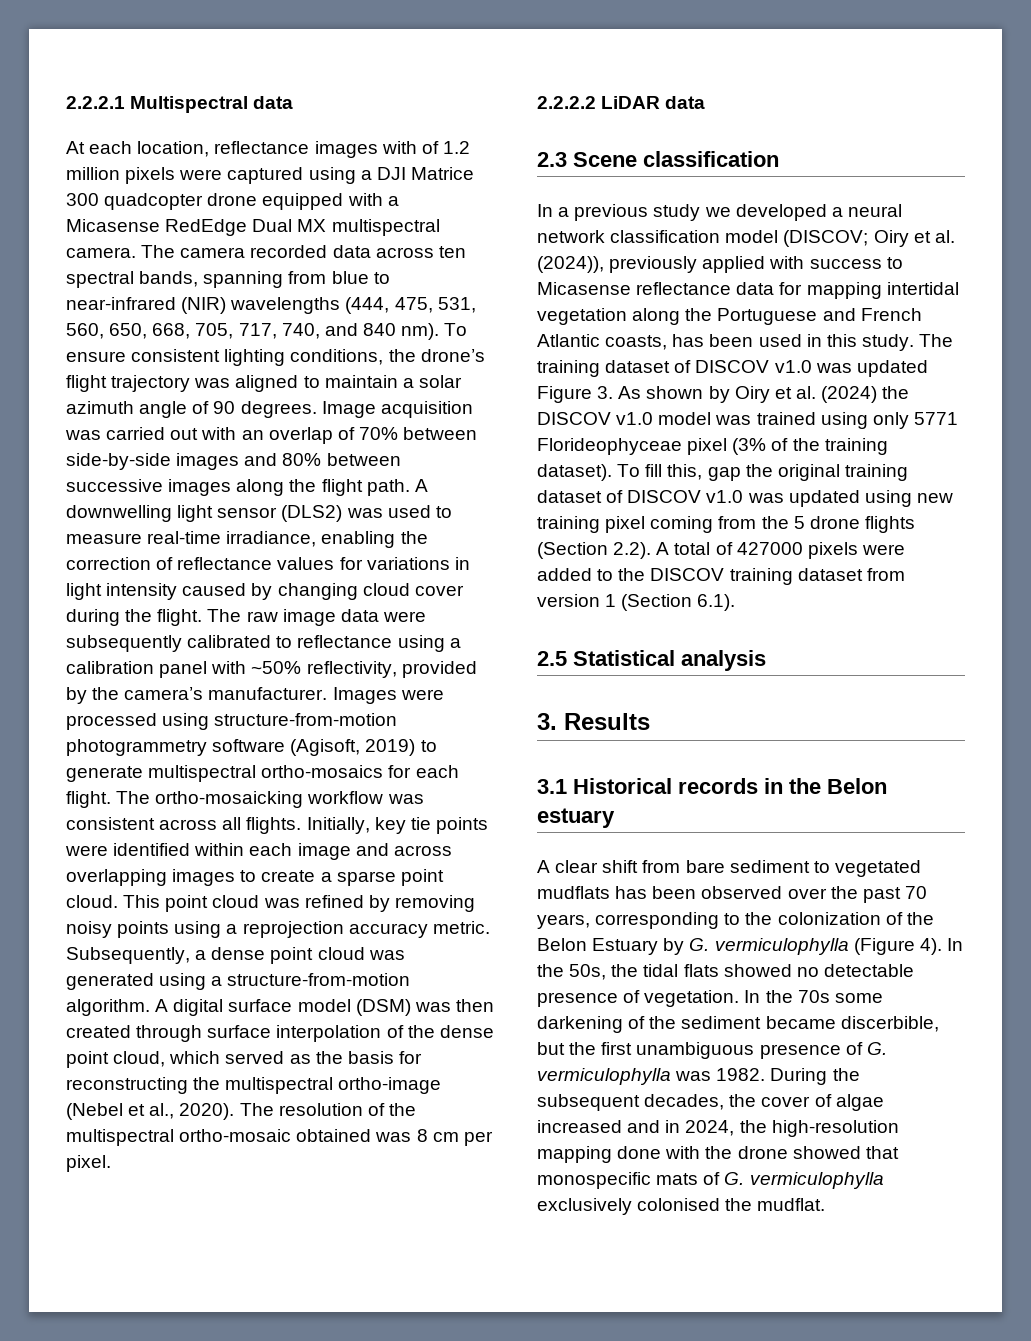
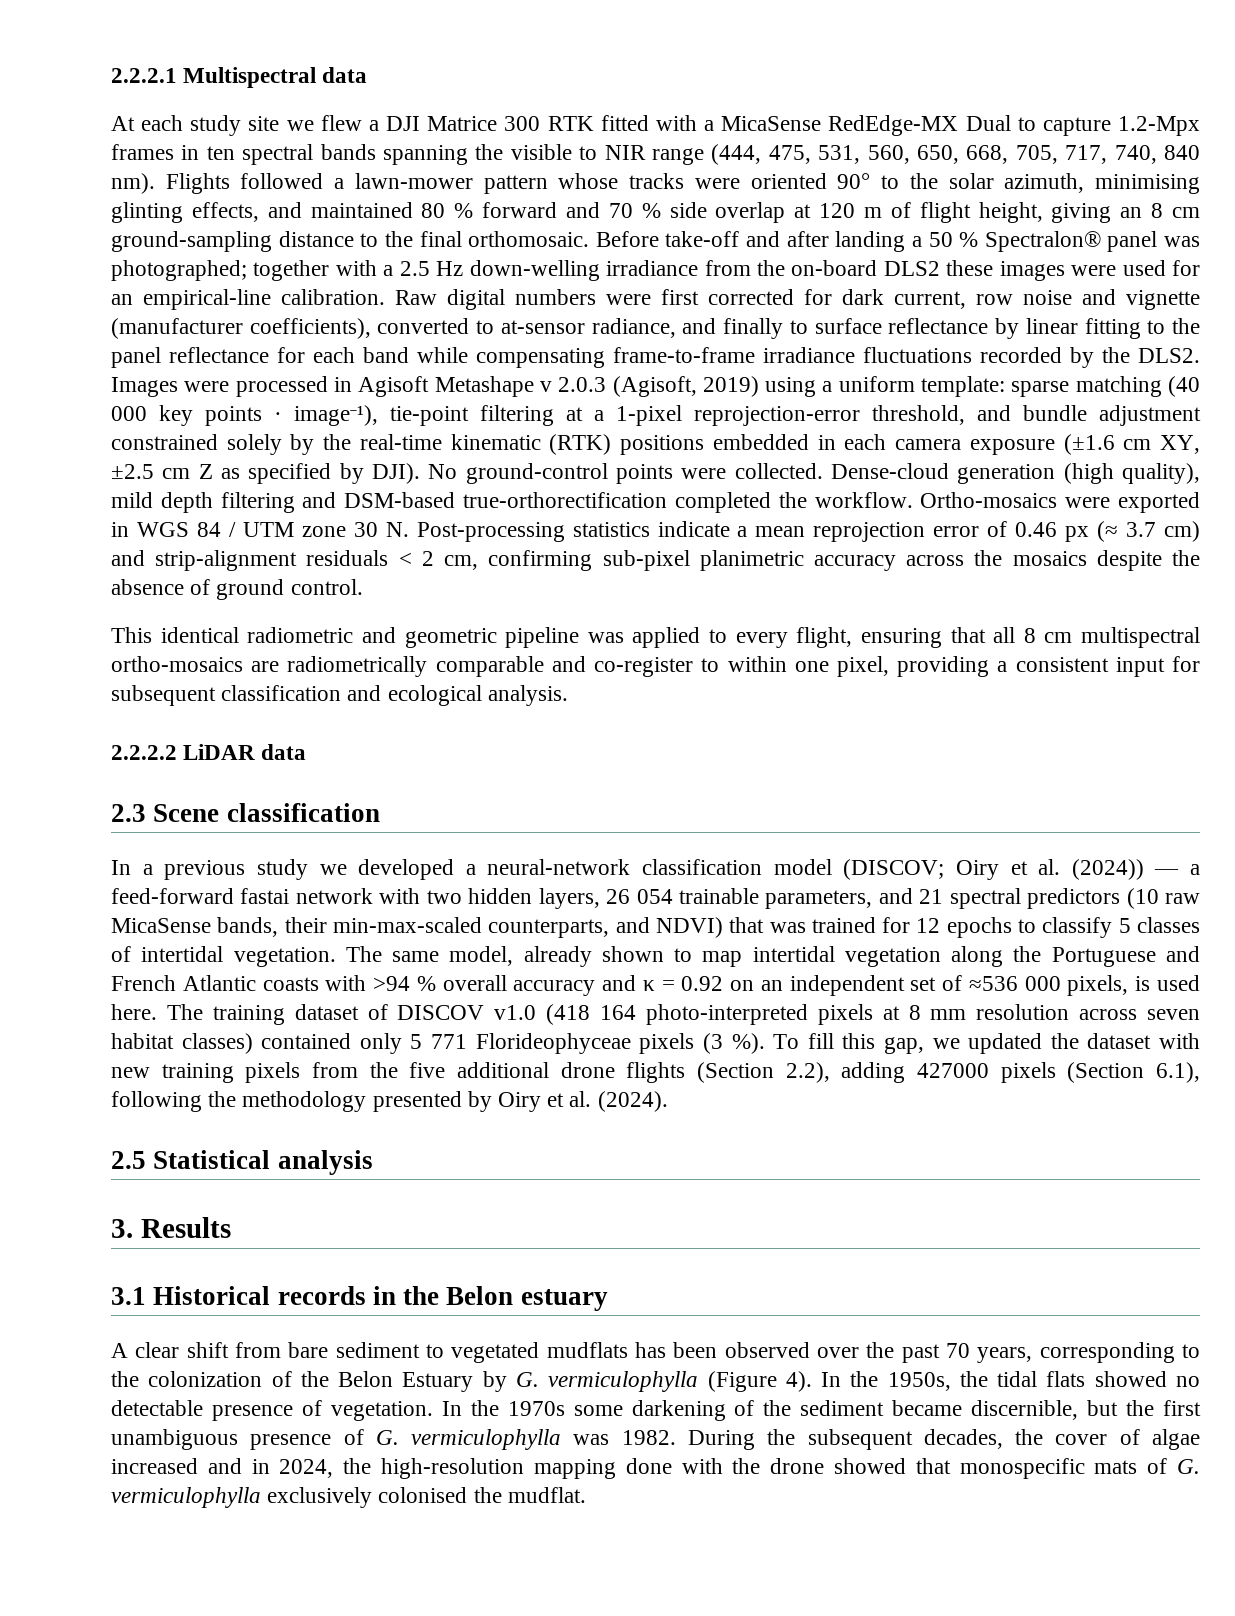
[137,141,470,158] [66,167,474,184] [66,193,399,210] [66,219,440,236] [66,245,466,258] [66,271,390,288] [66,297,341,314] location, reflectance images with of 1.2 million pixels were captured using a DJI Matrice 300 quadcopter drone equipped with a Micasense RedEdge Dual MX multispectral camera. The camera recorded data across ten spectral bands, spanning from blue to near-infrared (NIR) wavelengths -> [190,115,1200,136] [111,144,704,165] study site we flew a DJI Matrice 300 RTK fitted with a MicaSense RedEdge-MX Dual to capture 1.2-Mpx frames in ten spectral bands spanning the visible to NIR range
[324,323,358,336] and -> (1157, 154) none
[444,323,468,336] [66,349,485,366] [66,375,462,392] [66,401,473,418] [65,427,478,444] [66,453,401,470] [66,479,428,496] [66,505,452,522] [66,531,428,548] [66,557,470,570] [66,583,464,600] [66,609,426,626] [66,635,461,652] [66,661,477,678] [66,687,444,704] [66,713,398,730] [66,739,437,756] [66,765,459,782] [66,791,424,808] [66,817,488,834] [65,843,452,860] [66,869,444,886] [66,895,475,912] [66,921,490,938] [66,947,405,964] [66,973,411,990] [66,999,494,1016] [66,1025,494,1042] [66,1051,422,1068] [66,1077,442,1094] [66,1103,416,1120] [66,1129,493,1146] [66,1155,111,1172] To ensure consistent lighting conditions, the drone’s flight trajectory was aligned to maintain a solar azimuth angle of 90 degrees. Image acquisition was carried out with an overlap of 70% between side-by-side images and 80% between successive images along the flight path. A downwelling light sensor (DLS2) was used to measure real-time irradiance, enabling the correction of reflectance values for variations in light intensity caused by changing cloud cover during the flight. The raw image data were subsequently calibrated to reflectance using a calibration panel with ~50% reflectivity, provided by the camera’s manufacturer. Images were processed using structure-from-motion photogrammetry software (Agisoft, 2019) to generate multispectral ortho-mosaics for each flight. The ortho-mosaicking workflow was consistent across all flights. Initially, key tie points were identified within each image and across overlapping images to create a sparse point cloud. This point cloud was refined by removing noisy points using a reprojection accuracy metric. Subsequently, a dense point cloud was generated using a structure-from-motion algorithm. A digital surface model (DSM) was then created through surface interpolation of the dense point cloud, which served as the basis for reconstructing the multispectral ortho-image (Nebel et al., 2020). The resolution of the multispectral ortho-mosaic obtained was 8 cm per pixel. -> [165,173,1200,194] [111,202,1201,223] [111,231,1200,252] [111,260,1200,281] [111,289,1200,310] [111,318,1201,339] [111,347,1200,368] [111,376,1200,397] [111,405,1201,426] [111,434,1201,455] [111,463,1200,484] [111,492,1201,513] [111,521,1201,542] [111,550,1200,571] [111,579,363,600] [111,627,1200,648] [111,656,1200,677] [111,685,568,706] Flights followed a lawn-mower pattern whose tracks were oriented 90° to the solar azimuth, minimising glinting effects, and maintained 80 % forward and 70 % side overlap at 120 m of flight height, giving an 8 cm ground-sampling distance to the final orthomosaic. Before take-off and after landing a 50 % Spectralon® panel was photographed; together with a 2.5 Hz down-welling irradiance from the on-board DLS2 these images were used for an empirical-line calibration. Raw digital numbers were first corrected for dark current, row noise and vignette (manufacturer coefficients), converted to at-sensor radiance, and finally to surface reflectance by linear fitting to the panel reflectance for each band while compensating frame-to-frame irradiance fluctuations recorded by the DLS2. Images were processed in Agisoft Metashape v 2.0.3 (Agisoft, 2019) using a uniform template: sparse matching (40 000 key points · image⁻¹), tie-point filtering at a 1-pixel reprojection-error threshold, and bundle adjustment constrained solely by the real-time kinematic (RTK) positions embedded in each camera exposure (±1.6 cm XY, ±2.5 cm Z as specified by DJI). No ground-control points were collected. Dense-cloud generation (high quality), mild depth filtering and DSM-based true-orthorectification completed the workflow. Ortho-mosaics were exported in WGS 84 / UTM zone 30 N. Post-processing statistics indicate a mean reprojection error of 0.46 px (≈ 3.7 cm) and strip-alignment residuals < 2 cm, confirming sub-pixel planimetric accuracy across the mosaics despite the absence of ground control. // This identical radiometric and geometric pipeline was applied to every flight, ensuring that all 8 cm multispectral ortho-mosaics are radiometrically comparable and co-register to within one pixel, providing a consistent input for subsequent classification and ecological analysis.
[847,204,902,217] [537,230,605,243] neural network -> [487,859,631,875] neural-network
[537,256,903,273] [537,282,882,299] (2024)), previously applied with success to Micasense reflectance data for mapping -> [1071,859,1200,880] [111,888,1200,909] [111,917,1200,938] [111,946,743,967] (2024)) — a feed-forward fastai network with two hidden layers, 26 054 trainable parameters, and 21 spectral predictors (10 raw MicaSense bands, their min-max-scaled counterparts, and NDVI) that was trained for 12 epochs to classify 5 classes of intertidal vegetation. The same model, already shown to map
[605,334,914,351] coasts, has been used in this study. -> [262,975,1201,996] [111,1004,157,1020] coasts with >94 % overall accuracy and κ = 0.92 on an independent set of ≈536 000 pixels, is used here.
[815,360,928,377] [537,386,910,403] [537,412,958,429] [537,438,888,455] [537,464,908,481] [537,490,953,507] [537,516,915,533] [537,542,905,559] [537,568,905,585] [537,594,736,611] was updated Figure 3. As shown by Oiry et al. (2024) the DISCOV v1.0 model was trained using only 5771 Florideophyceae pixel (3% of the training dataset). To fill this, gap the original training dataset of DISCOV v1.0 was updated using new training pixel coming from the 5 drone flights (Section 2.2). A total of 427000 pixels were added to the DISCOV training dataset from version 1 (Section 6.1). -> [546,1004,1200,1025] [111,1033,1200,1054] [111,1062,1200,1083] [111,1091,668,1112] (418 164 photo-interpreted pixels at 8 mm resolution across seven habitat classes) contained only 5 771 Florideophyceae pixels (3 %). To fill this gap, we updated the dataset with new training pixels from the five additional drone flights (Section 2.2), adding 427000 pixels (Section 6.1), following the methodology presented by Oiry et al. (2024).
[569,964,607,980] 50s, -> [887,1372,951,1391] 1950s,
[797,990,830,1003] 70s -> [507,1401,565,1416] 1970s
[840,1016,939,1032] discerbible, -> [971,1400,1079,1420] discernible,

